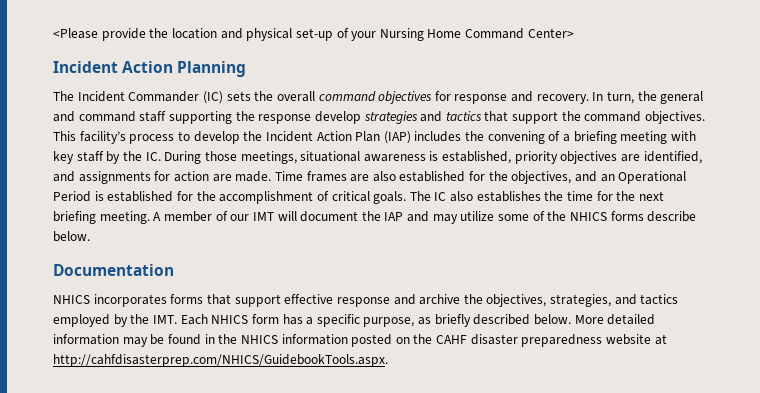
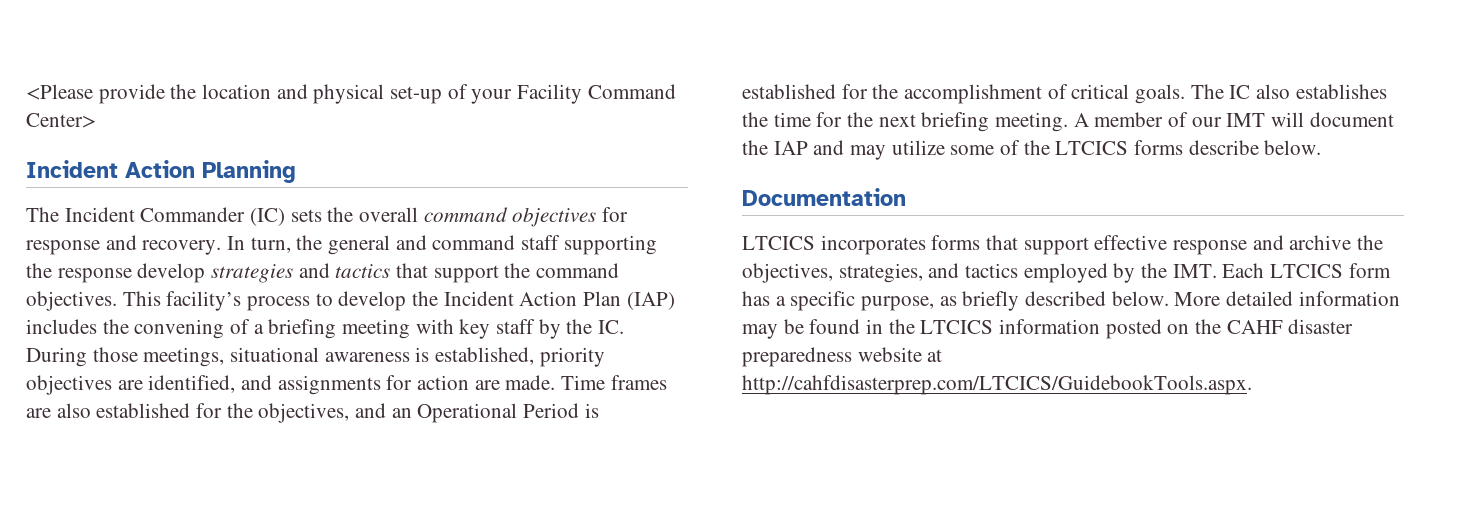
[379,28,462,41] Nursing Home -> [517,84,583,104] Facility
[569,212,607,221] NHICS -> [1055,141,1129,155] LTCICS
[53,295,90,304] NHICS -> [742,236,815,250] LTCICS
[211,315,249,324] NHICS -> [1270,264,1344,278] LTCICS
[240,335,278,344] NHICS -> [920,320,994,334] LTCICS
[53,354,388,367] http://cahfdisasterprep.com/NHICS/GuidebookTools.aspx. -> [742,375,1252,395] http://cahfdisasterprep.com/LTCICS/GuidebookTools.aspx.

